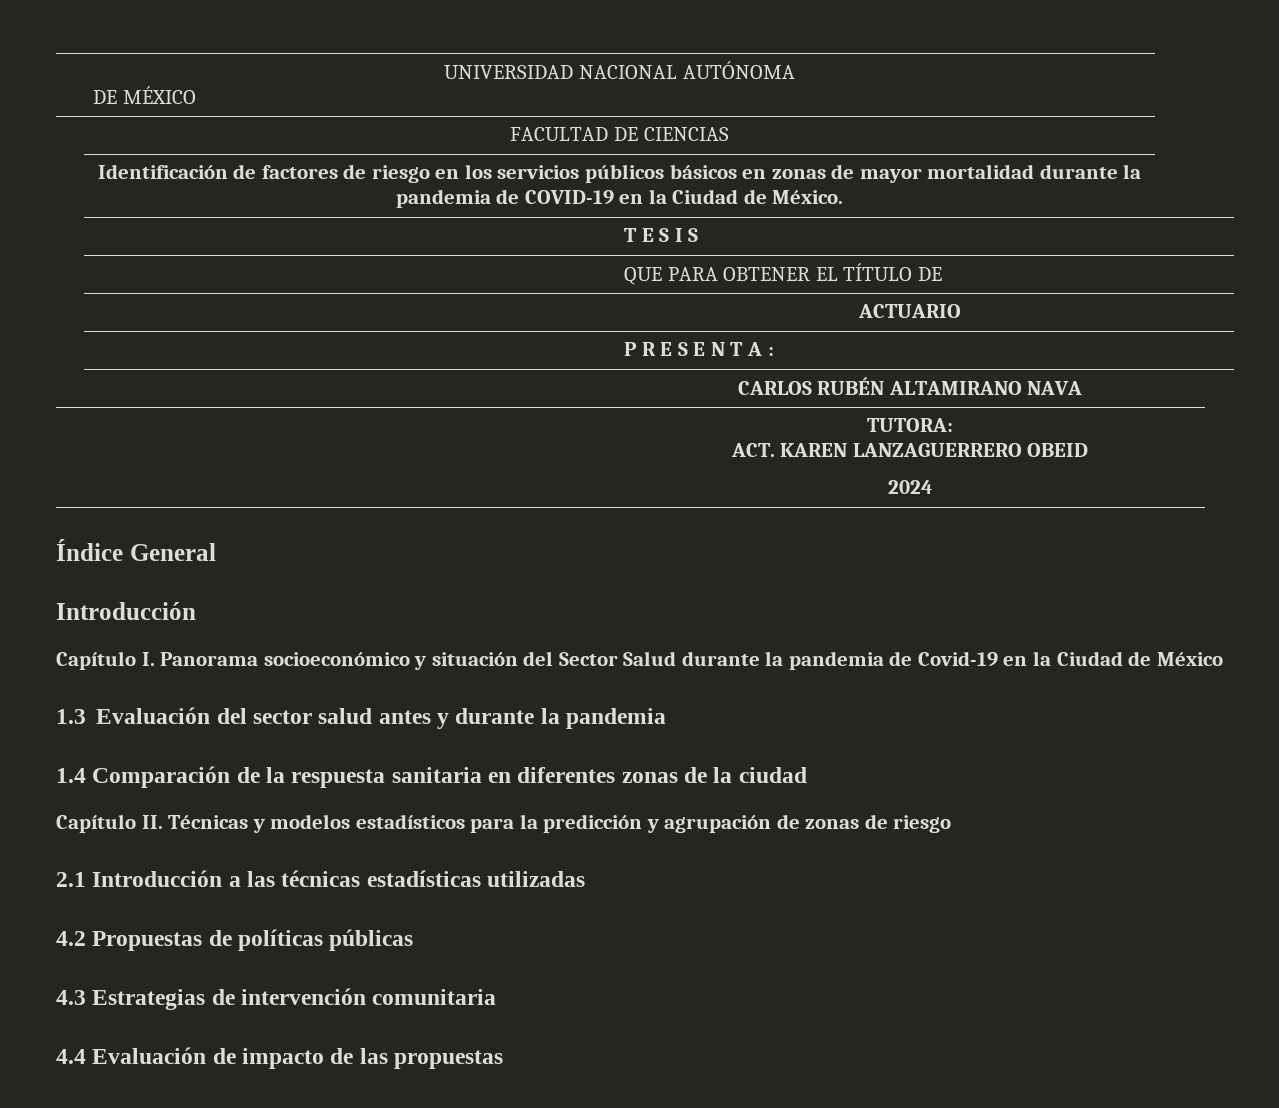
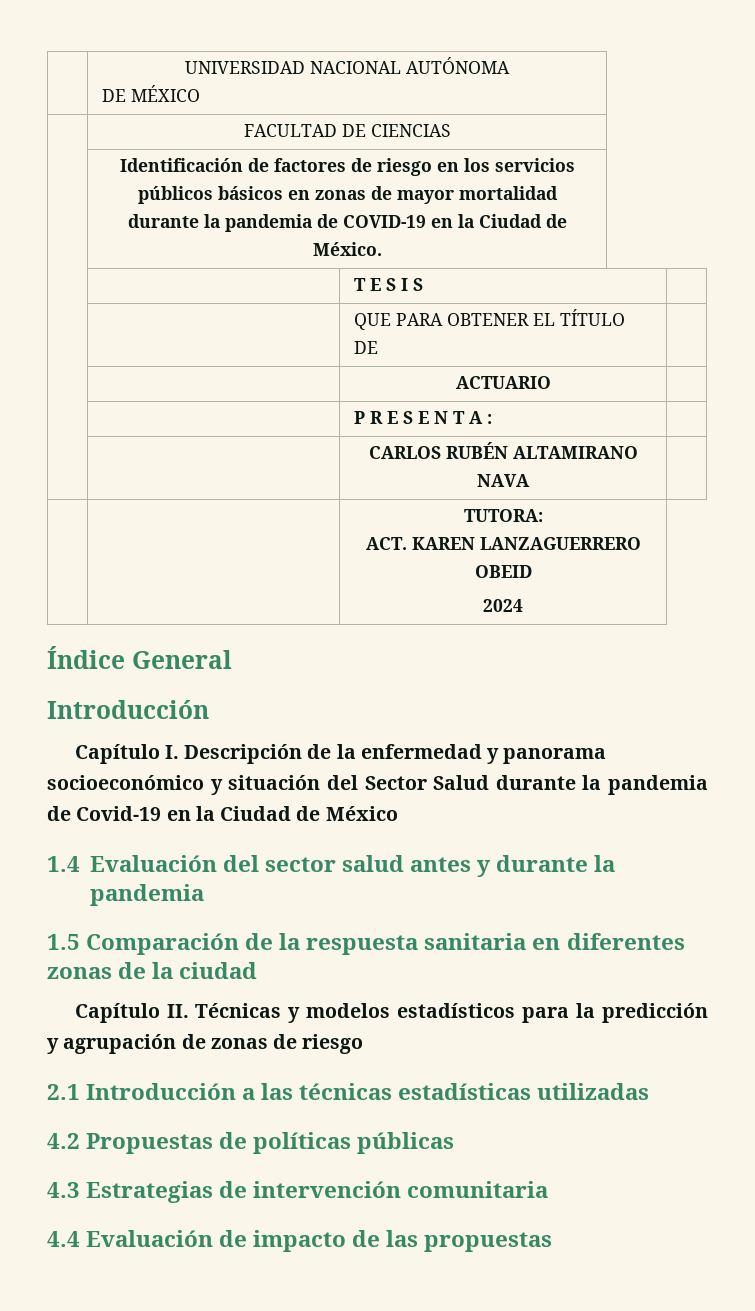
[160,652,259,666] Panorama -> [184,744,607,764] Descripción de la enfermedad y panorama
[56,709,86,724] 1.3 -> [47,856,80,872] 1.4
[56,768,86,783] 1.4 -> [47,934,80,950] 1.5

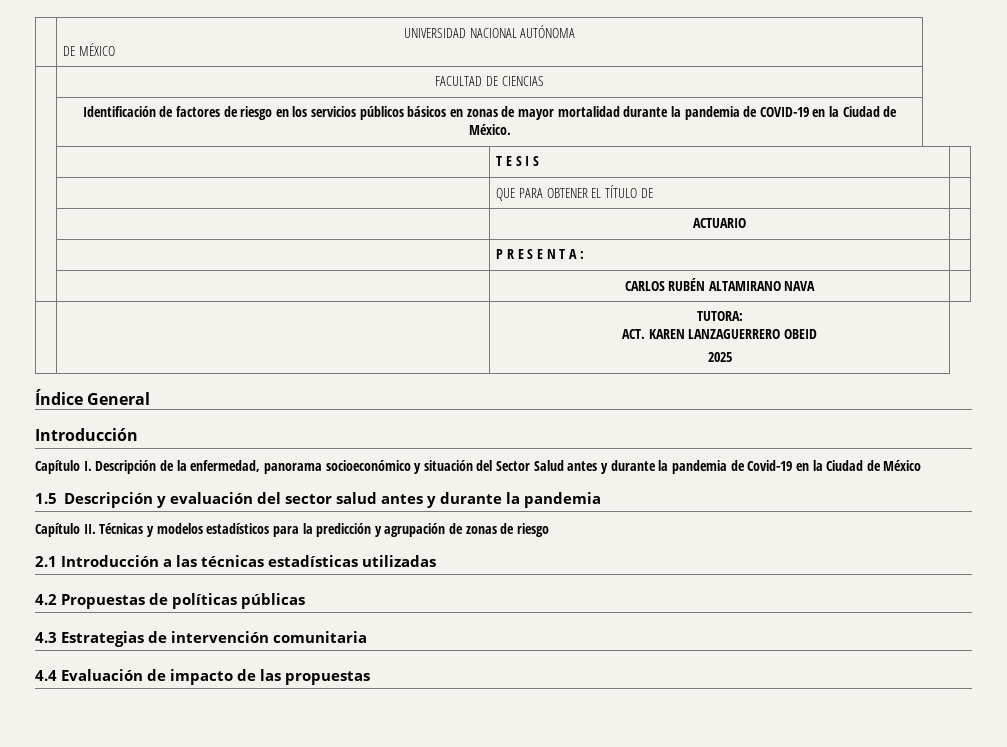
[483,599,523,612] 2024 -> [707,352,732,362] 2025
[360,744,500,764] enfermedad y -> [190,460,261,472] enfermedad,
(490, 782) none -> [567,461,609,474] antes y
[47,855,217,872] 1.4 Evaluación -> [35,492,253,508] 1.5 Descripción y evaluación
[47,933,685,955] [47,962,258,979] // 1.5 Comparación de la respuesta sanitaria en diferentes zonas de la ciudad -> (602, 500) none

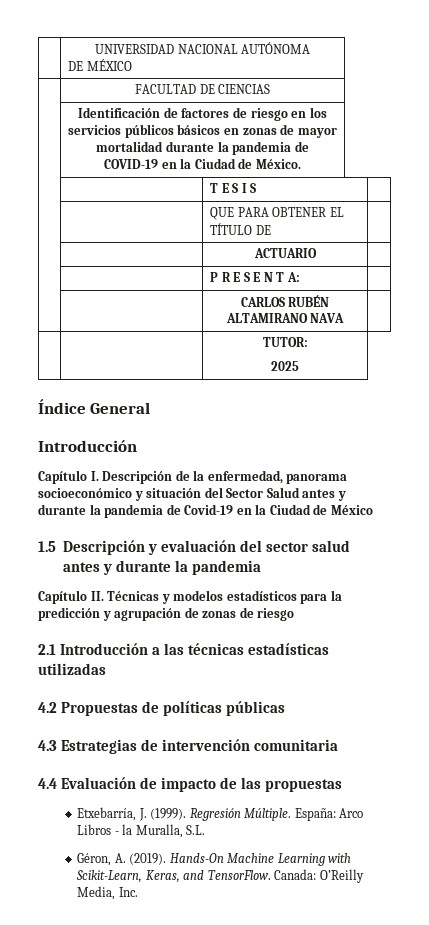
[568,249,584,259] A : -> [286,272,300,282] A:
[696,311,743,321] [622,329,817,339] TUTORA: // ACT. KAREN LANZAGUERRERO OBEID -> [262,337,308,347] TUTOR:
(371, 678) none -> [77,807,364,821] [77,824,206,838] [77,853,352,866] [76,869,364,883] [77,886,138,900] // Etxebarría, J. (1999). Regresión Múltiple. España: Arco Libros - la Muralla, S.L. // Géron, A. (2019). Hands-On Machine Learning with Scikit-Learn, Keras, and TensorFlow. Canada: O’Reilly Media, Inc.

